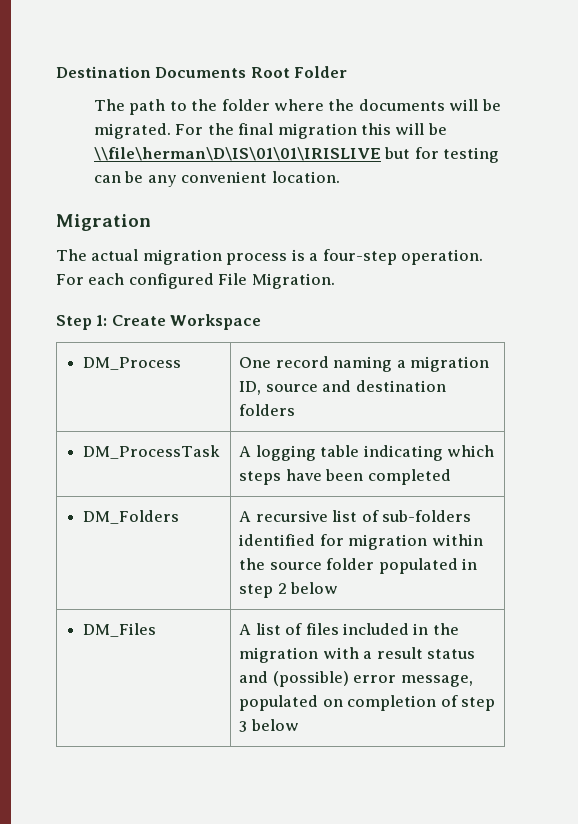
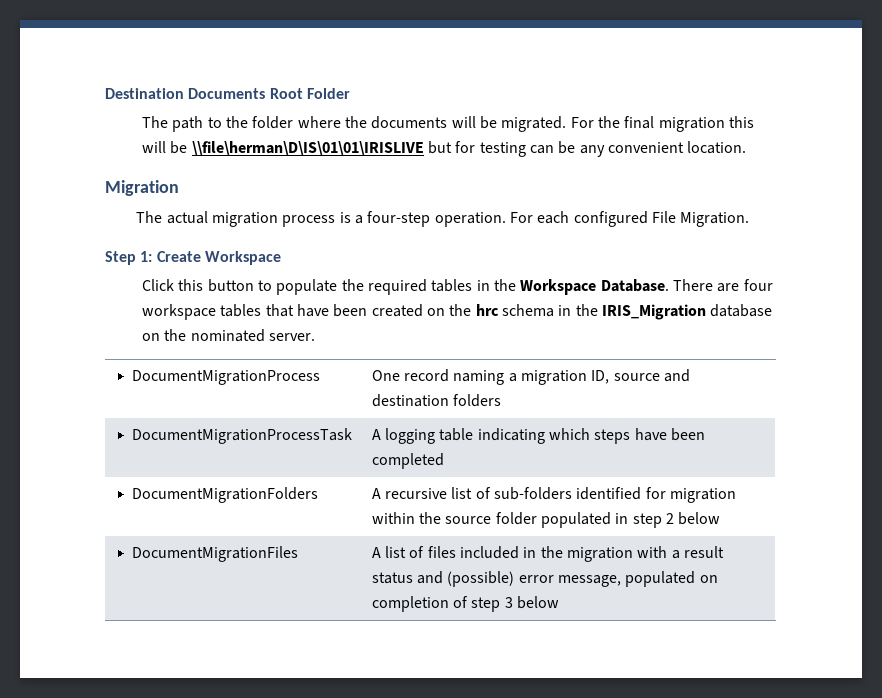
[83,357,182,370] // DM_Process -> [142,279,773,295] [142,304,773,320] [142,329,316,342] [132,370,321,385] // Click this button to populate the required tables in the Workspace Database. There are four workspace tables that have been created on the hrc schema in the IRIS_Migration database on the nominated server. // DocumentMigrationProcess
[83,445,221,459] DM_ProcessTask -> [132,428,353,444] DocumentMigrationProcessTask
[83,510,180,524] DM_Folders -> [132,487,319,503] DocumentMigrationFolders
[83,623,157,637] DM_Files -> [132,546,299,562] DocumentMigrationFiles

